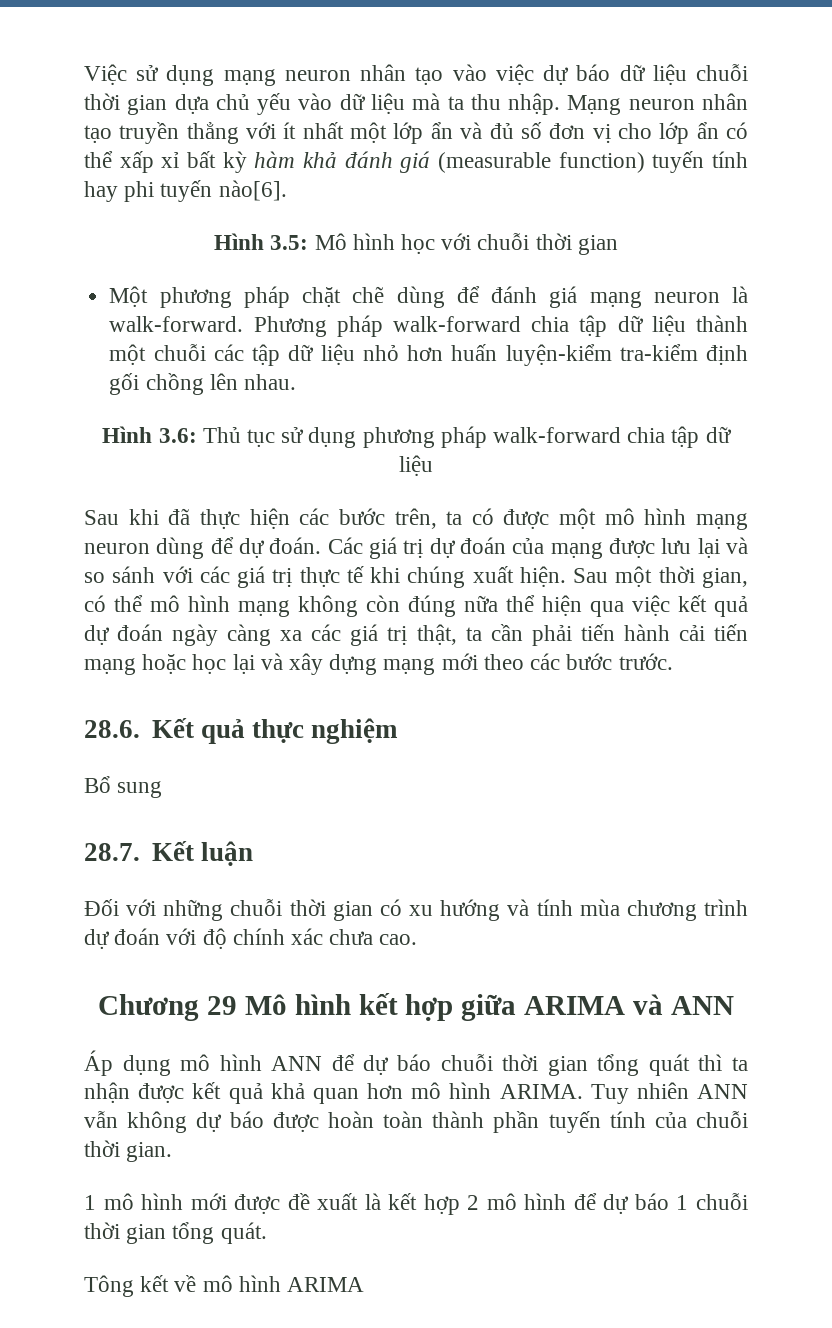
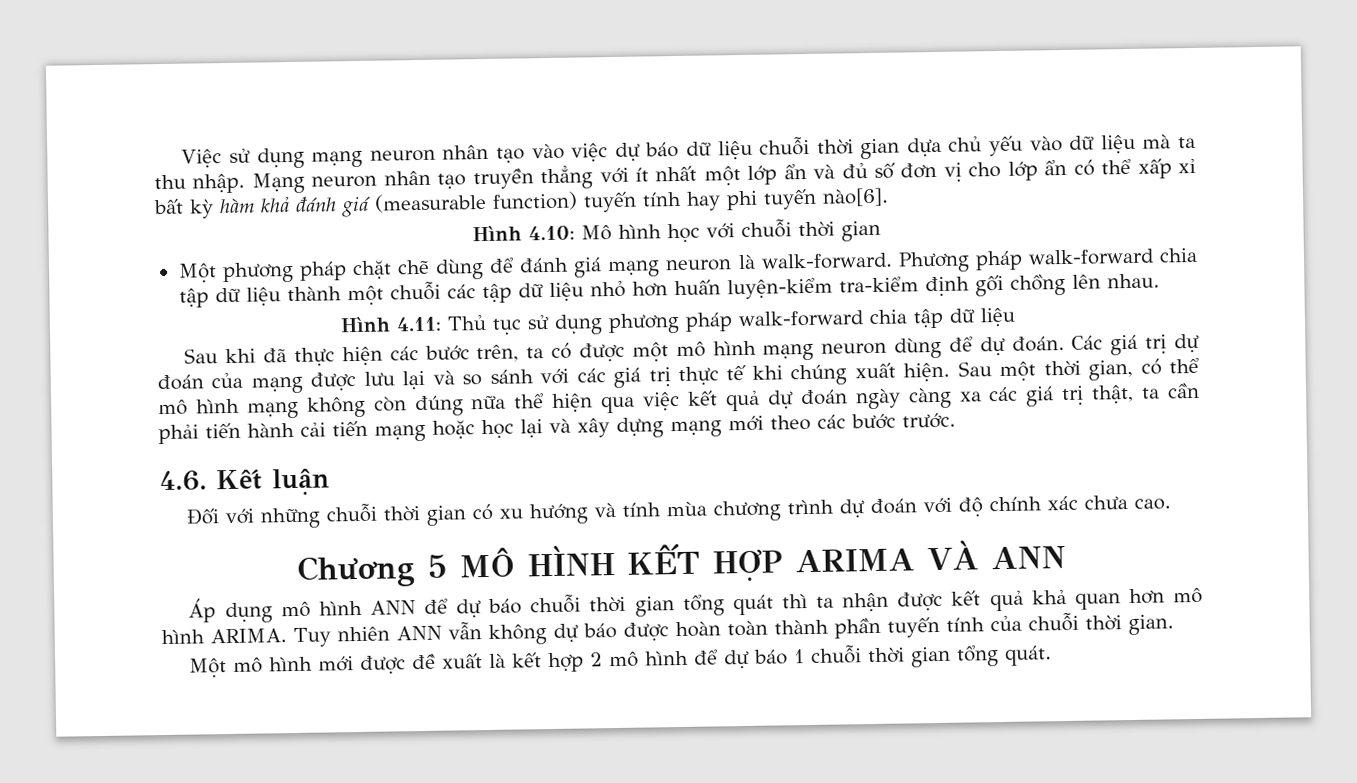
[270,235,309,250] 3.5: -> [527,225,575,241] 4.10:
[158,428,197,443] 3.6: -> [395,316,442,332] 4.11:
[84,718,399,744] [84,776,163,798] [84,843,140,861] 28.6. Kết quả thực nghiệm // Bổ sung // 28.7. -> [159,470,207,492] 4.6.
[207,993,663,1021] 29 Mô hình kết hợp giữa ARIMA và -> [426,540,979,582] 5 MÔ HÌNH KẾT HỢP ARIMA VÀ
[84,1195,96,1210] 1 -> [189,658,228,678] Một
[84,1275,365,1297] // Tông kết về mô hình ARIMA -> (1053, 655) none

